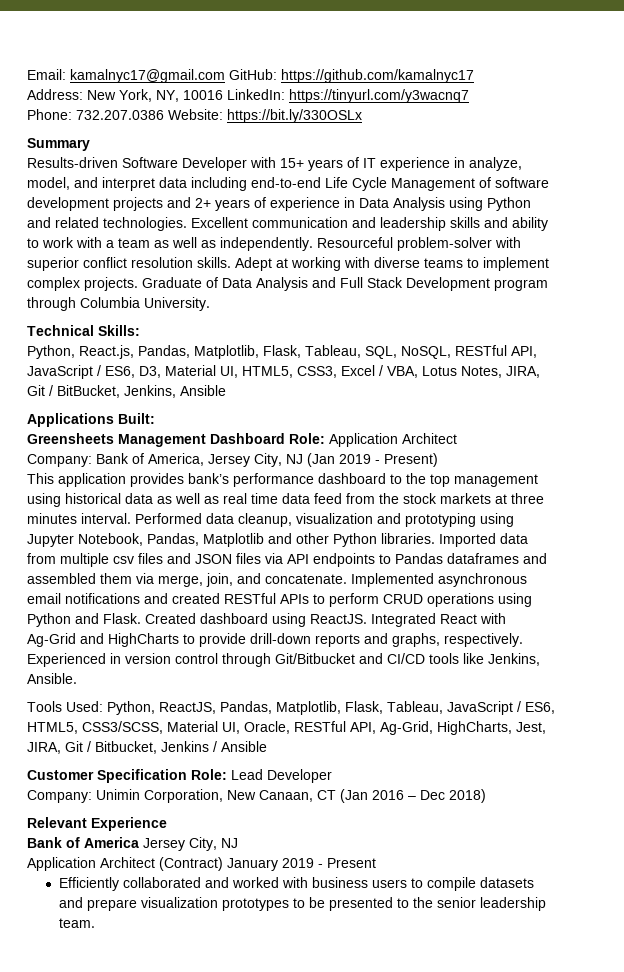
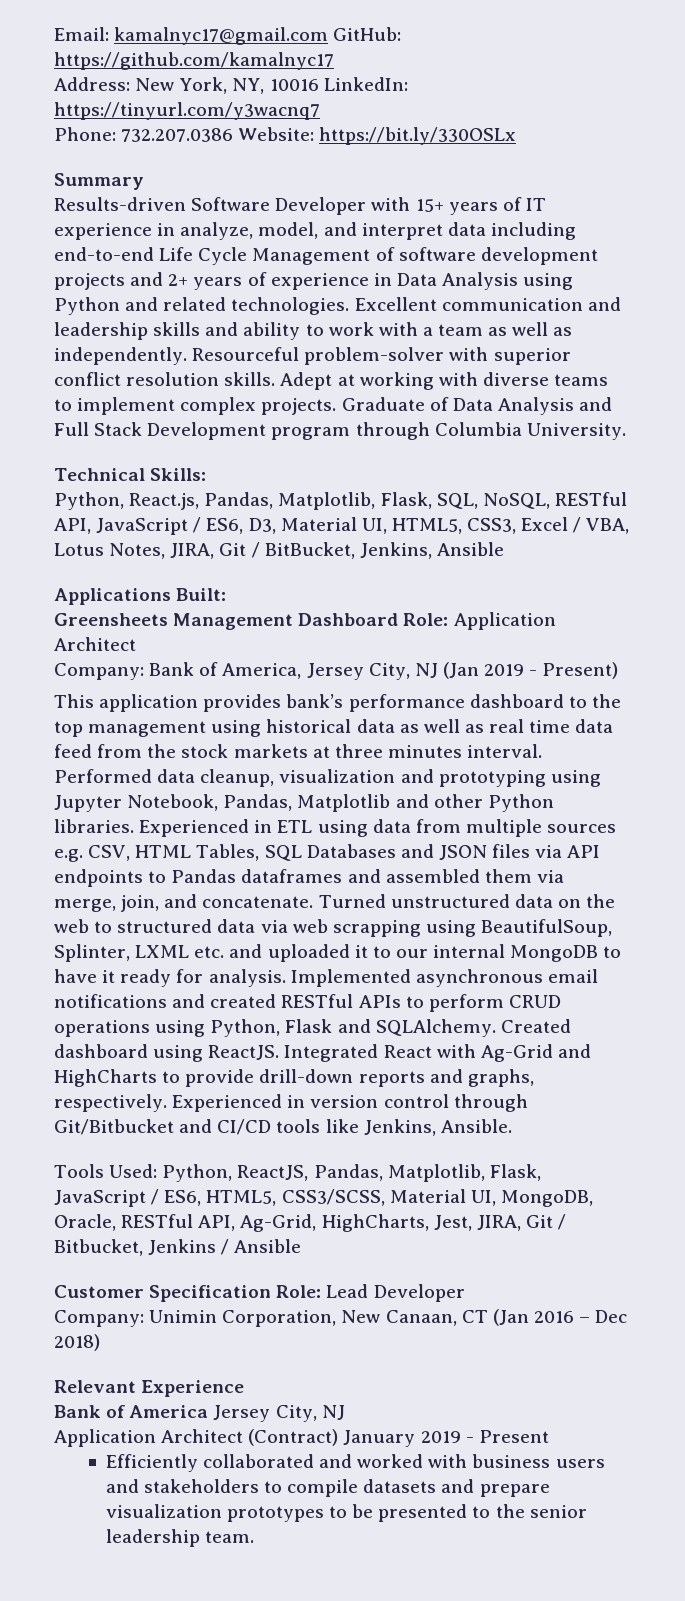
[305,345,361,358] Tableau, -> (432, 500) none
[439,533,528,547] [27,553,163,567] Imported data from multiple csv files -> [139,819,617,837] [54,844,396,862] Experienced in ETL using data from multiple sources e.g. CSV, HTML Tables, SQL Databases
(347, 579) none -> [318,894,616,908] [54,919,613,937] [54,944,622,962] [54,969,286,987] Turned unstructured data on the web to structured data via web scrapping using BeautifulSoup, Splinter, LXML etc. and uploaded it to our internal MongoDB to have it ready for analysis.
[27,613,141,627] Python and Flask. -> [210,1019,496,1037] Python, Flask and SQLAlchemy.
[387,701,443,714] Tableau, -> (541, 1172) none
(240, 728) none -> [500,1190,593,1207] MongoDB,
(407, 883) none -> [105,1479,259,1493] and stakeholders

